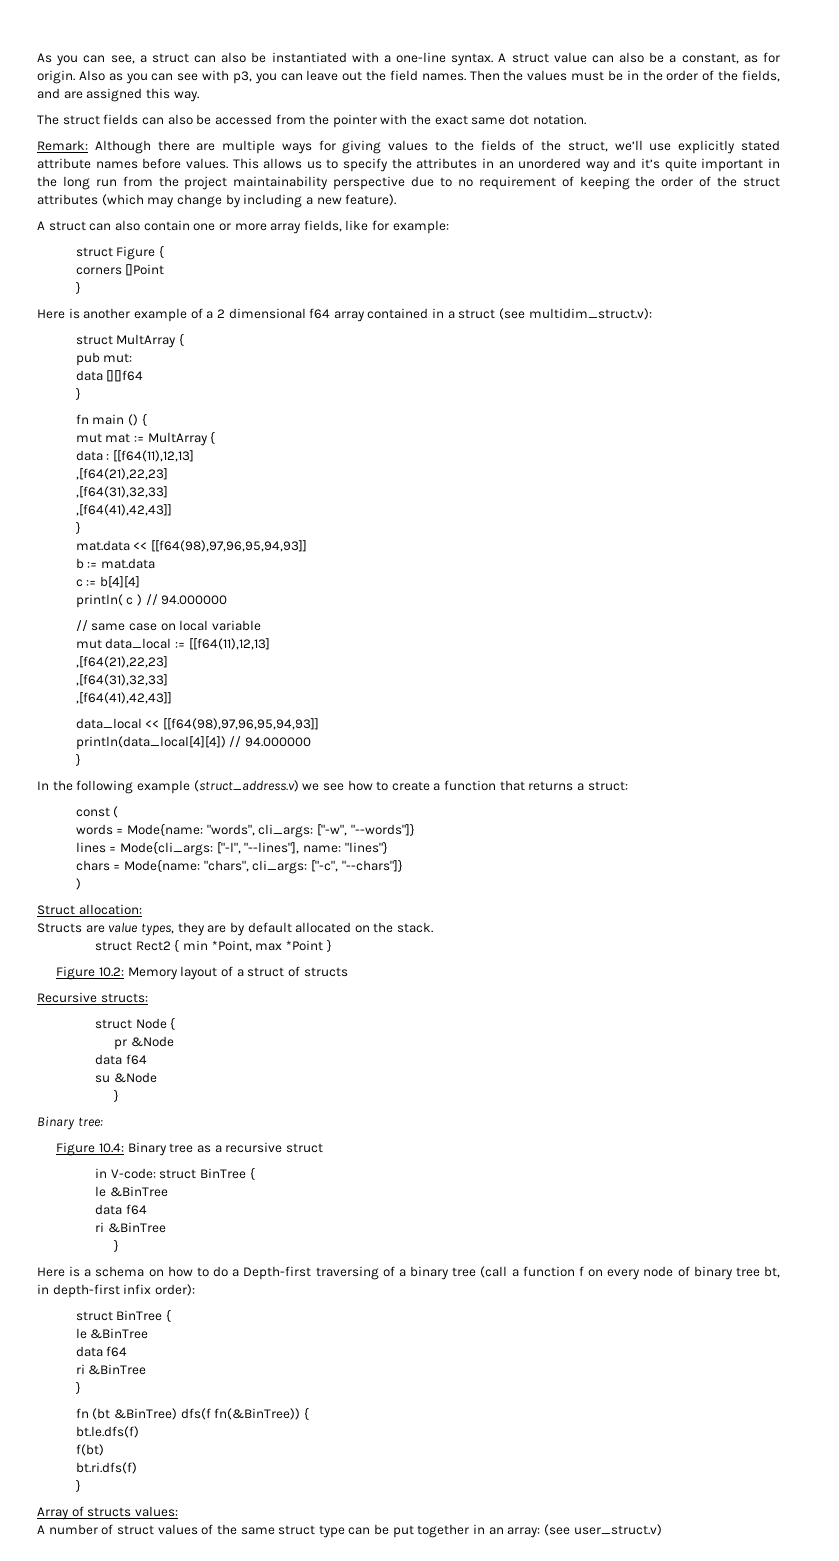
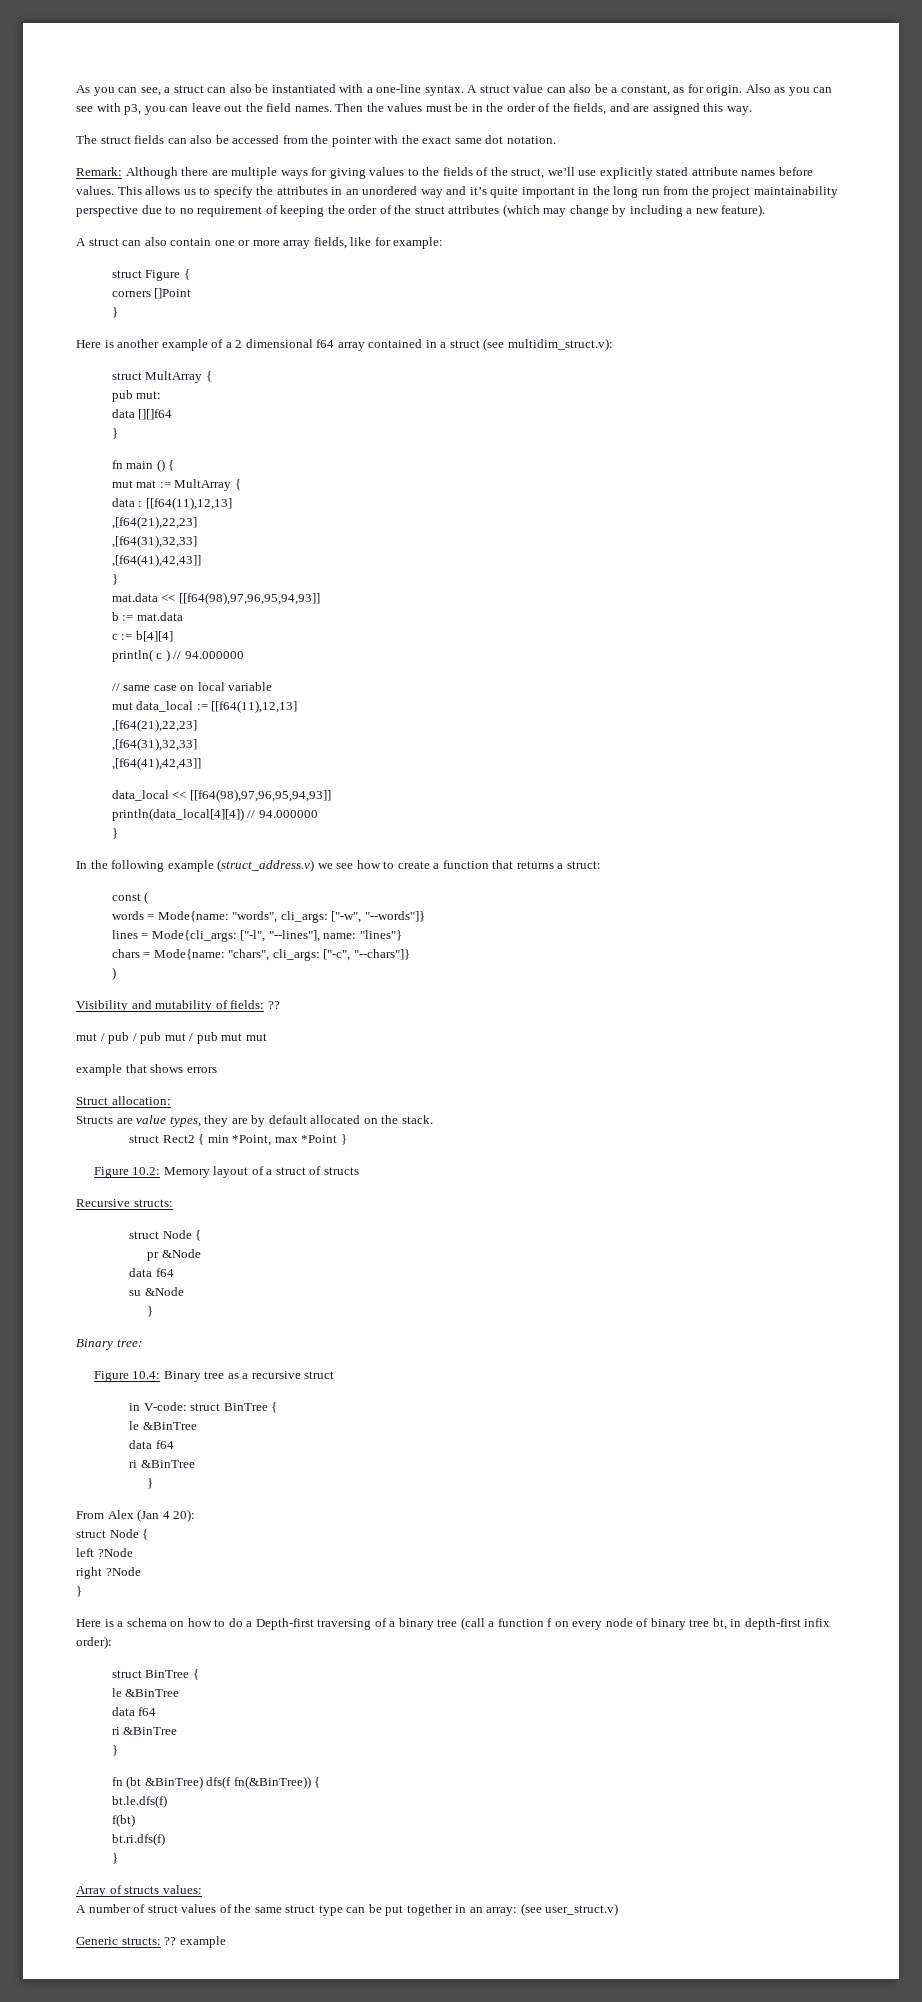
(81, 884) none -> [76,1000,280,1012] [76,1032,267,1044] [76,1064,217,1076] // Visibility and mutability of fields: ?? // mut / pub / pub mut / pub mut mut // example that shows errors
(120, 1245) none -> [76,1509,196,1522] [76,1529,149,1540] [76,1548,133,1557] [76,1567,141,1579] [76,1586,82,1597] // From Alex (Jan 4 20): // struct Node { // left ?Node // right ?Node // }
(662, 1530) none -> [76,1936,226,1948] // Generic structs: ?? example

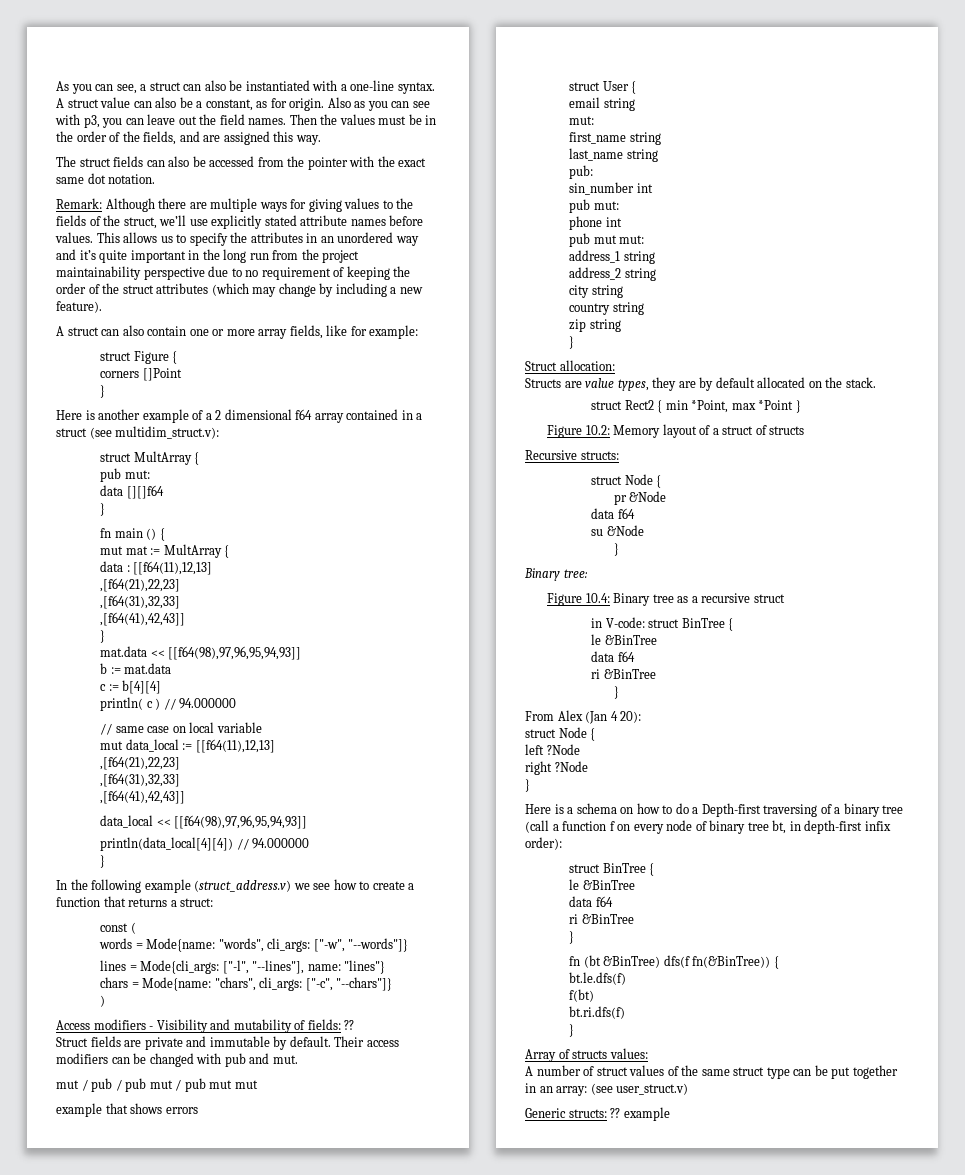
(116, 973) none -> [56,1019,154,1030] Access modifiers -
(280, 1005) none -> [56,1036,399,1050] [56,1053,298,1067] // Struct fields are private and immutable by default. Their access modifiers can be changed with pub and mut.
(217, 1070) none -> [569,81,637,94] [569,97,635,111] [569,116,595,125] [569,132,661,145] [569,148,658,162] [569,165,594,179] [569,182,653,195] [569,199,619,213] [569,216,622,230] [569,233,645,247] [569,250,655,264] [569,267,656,281] [569,285,623,298] [569,302,644,315] [569,319,621,332] [569,336,575,349] // struct User { // email string // mut: // first_name string // last_name string // pub: // sin_number int // pub mut: // phone int // pub mut mut: // address_1 string // address_2 string // city string // country string // zip string // }

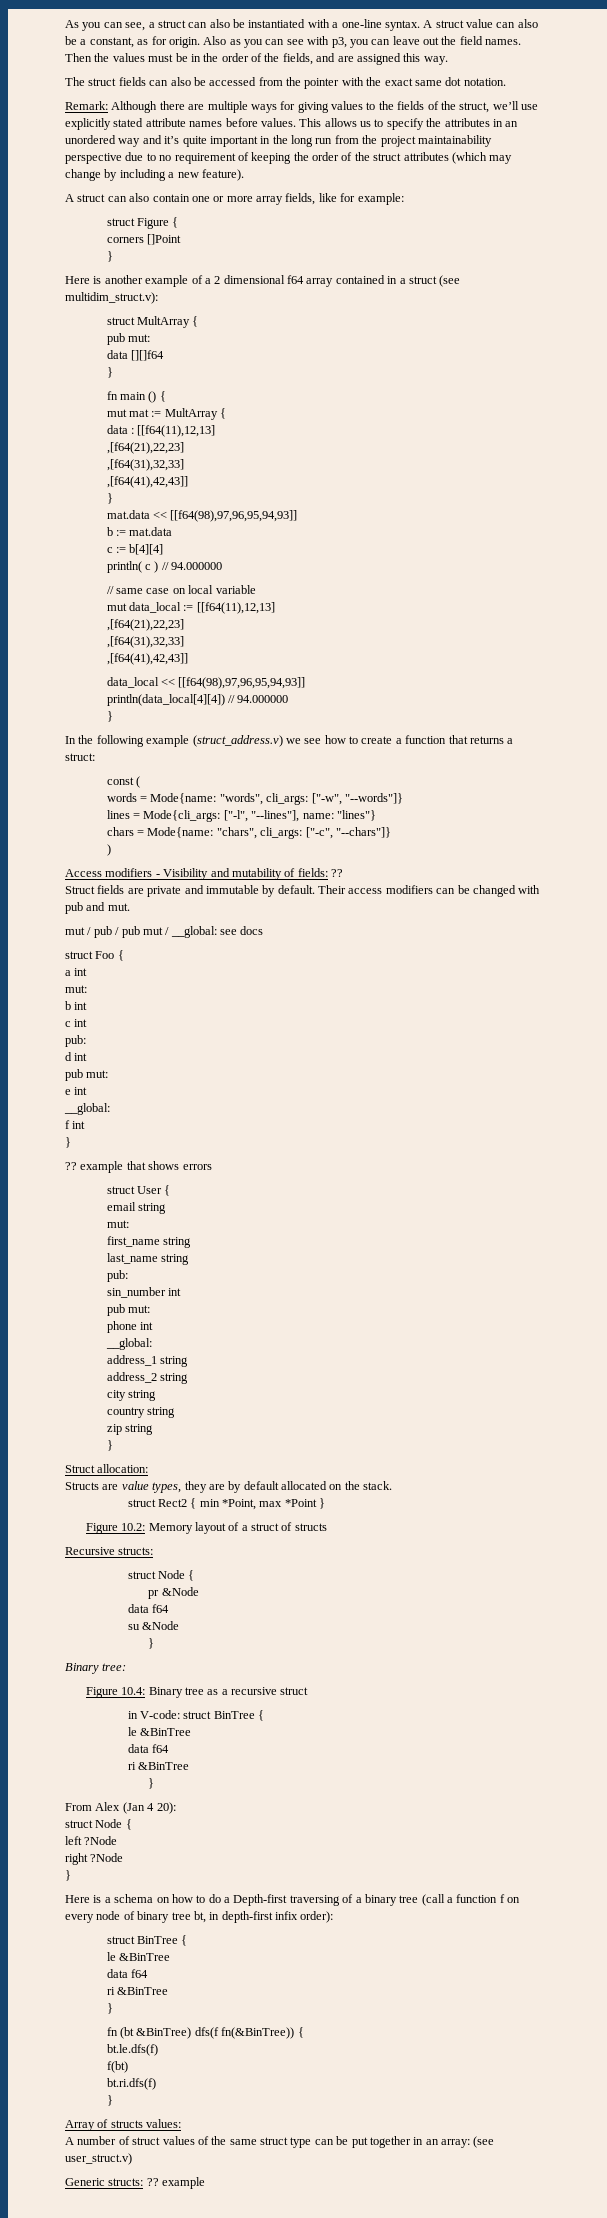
[184,1078,258,1092] pub mut mut // -> [170,926,264,938] [65,950,124,961] [65,968,88,976] [65,985,87,993] [65,1001,88,1010] [65,1019,88,1027] [65,1035,86,1047] [65,1052,88,1061] [65,1069,109,1081] [65,1087,88,1095] [64,1103,110,1115] [65,1120,86,1129] [65,1137,71,1148] [65,1162,77,1170] __global: see docs // struct Foo { // a int // mut: // b int // c int // pub: // d int // pub mut: // e int // __global: // f int // } // ??
[569,233,645,247] pub mut mut: -> [105,1338,152,1350] __global:

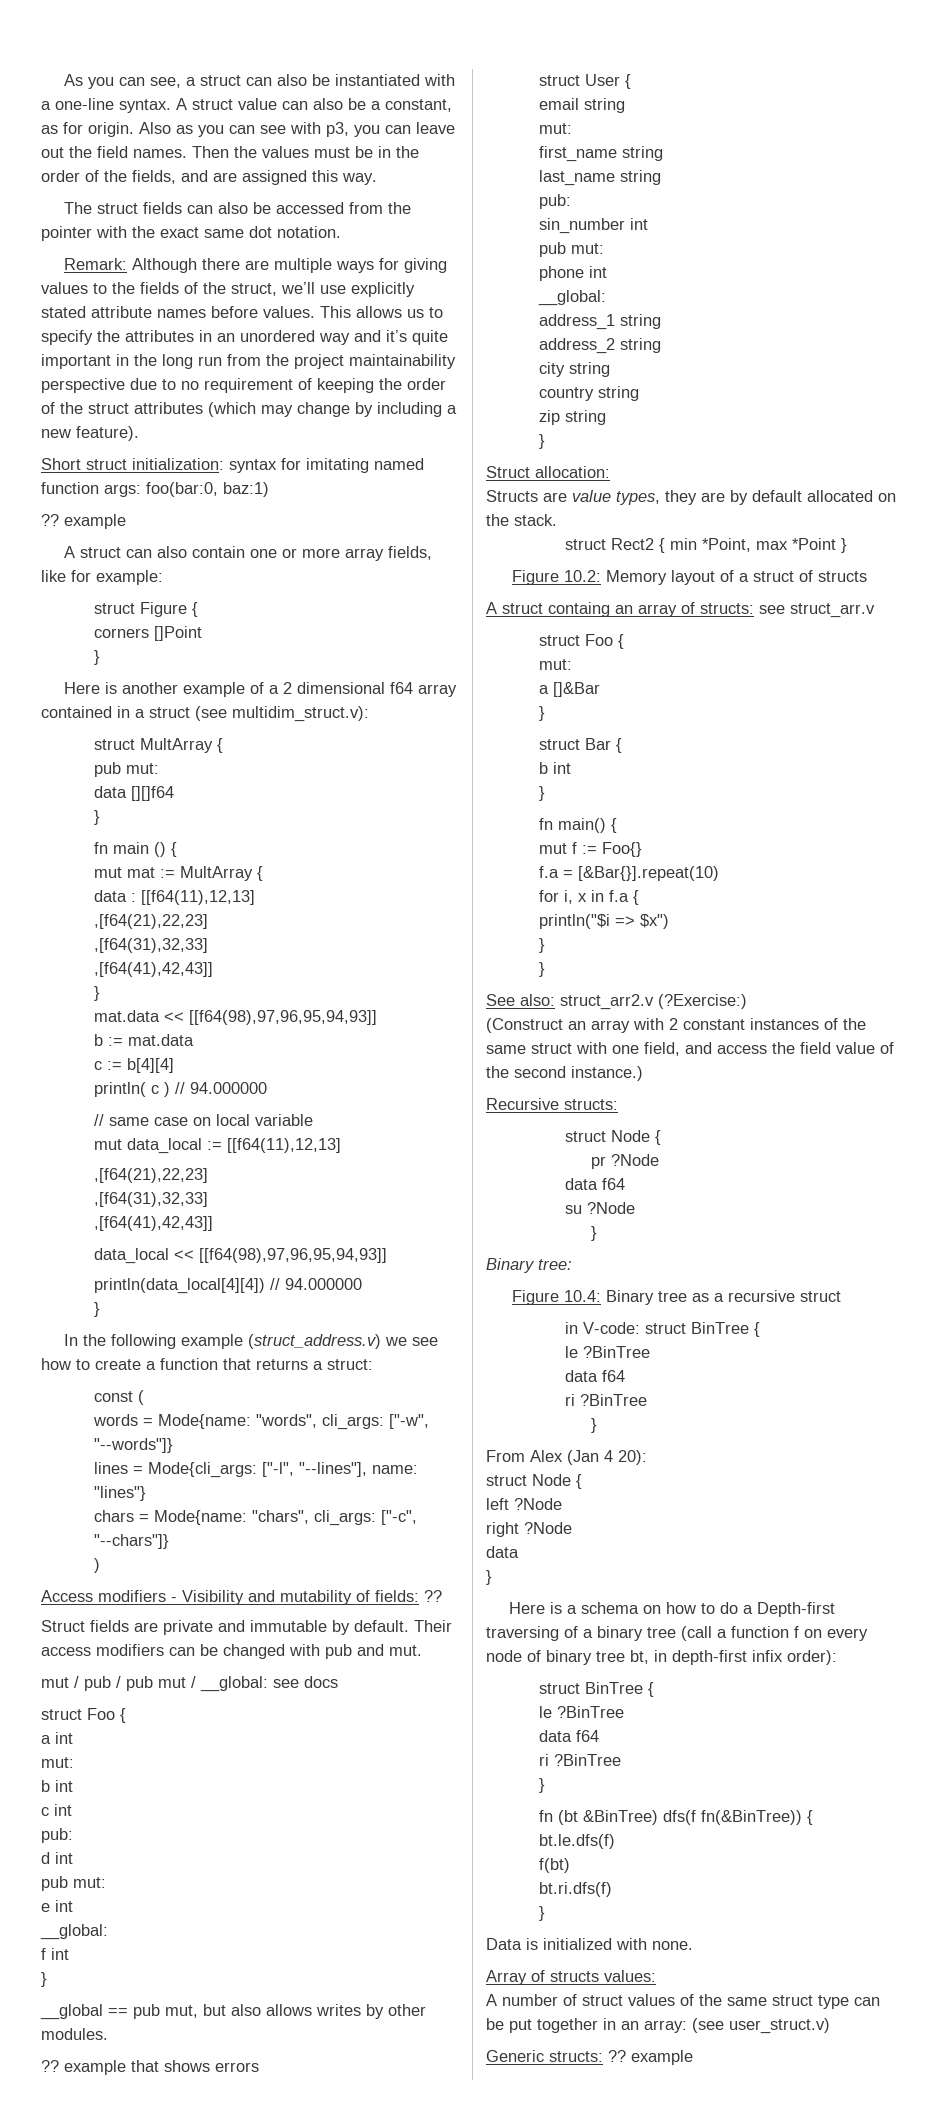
(244, 175) none -> [41,458,424,473] [41,482,269,497] [41,514,126,529] // Short struct initialization: syntax for imitating named function args: foo(bar:0, baz:1) // ?? example
(71, 1142) none -> [40,2004,426,2020] [41,2028,108,2040] // __global == pub mut, but also allows writes by other modules.
(327, 1527) none -> [486,602,875,618] [538,634,624,649] [538,659,572,670] [538,682,600,697] [538,706,545,721] [538,738,622,753] [538,762,571,774] [538,786,545,801] [538,818,617,833] [538,842,642,857] [538,866,719,881] [538,890,639,905] [538,914,669,929] [538,938,545,953] [538,962,545,977] [486,994,747,1010] [486,1018,866,1033] [486,1042,894,1056] [486,1066,643,1081] // A struct containg an array of structs: see struct_arr.v // struct Foo { // mut: // a []&Bar // } // struct Bar { // b int // } // fn main() { // mut f := Foo{} // f.a = [&Bar{}].repeat(10) // for i, x in f.a { // println("$i => $x") // } // } // See also: struct_arr2.v (?Exercise:) // (Construct an array with 2 constant instances of the same struct with one field, and access the field value of the second instance.)
[161,1587,199,1596] &Node -> [611,1154,660,1166] ?Node
[141,1621,179,1630] &Node -> [586,1202,635,1214] ?Node
[139,1728,191,1736] [127,1744,169,1753] [127,1762,189,1770] &BinTree // data f64 // ri &BinTree -> [582,1346,650,1358] [564,1370,625,1382] [564,1394,647,1406] ?BinTree // data f64 // ri ?BinTree
(124, 1857) none -> [486,1546,519,1558] // data
[119,1953,171,1961] [106,1969,149,1978] [106,1987,169,1995] &BinTree // data f64 // ri &BinTree -> [556,1706,624,1718] [538,1730,599,1742] [538,1754,621,1766] ?BinTree // data f64 // ri ?BinTree
(113, 2100) none -> [486,1938,693,1950] // Data is initialized with none.

